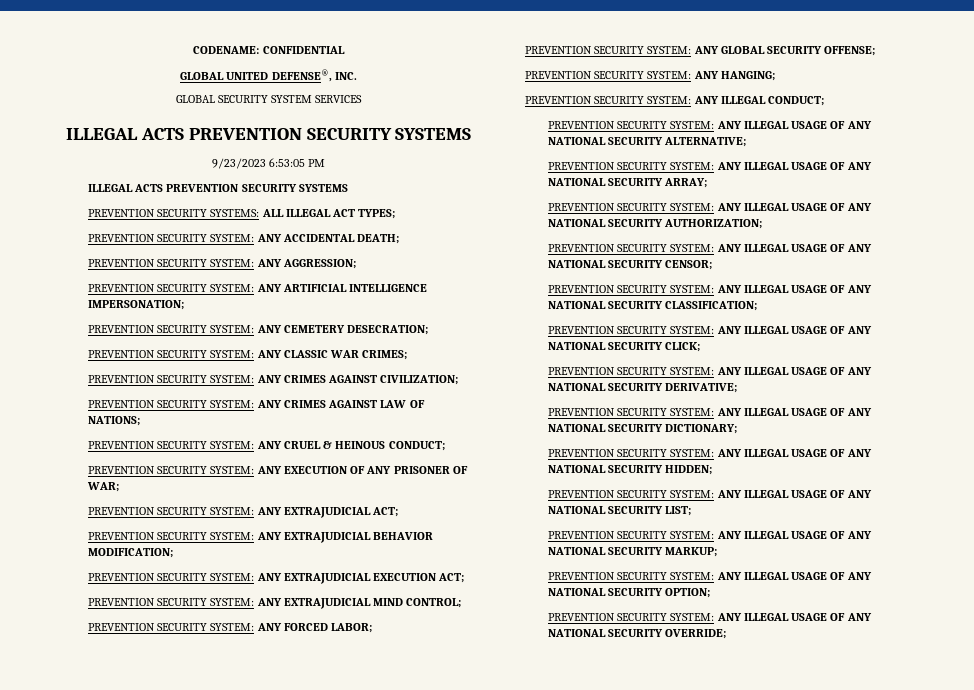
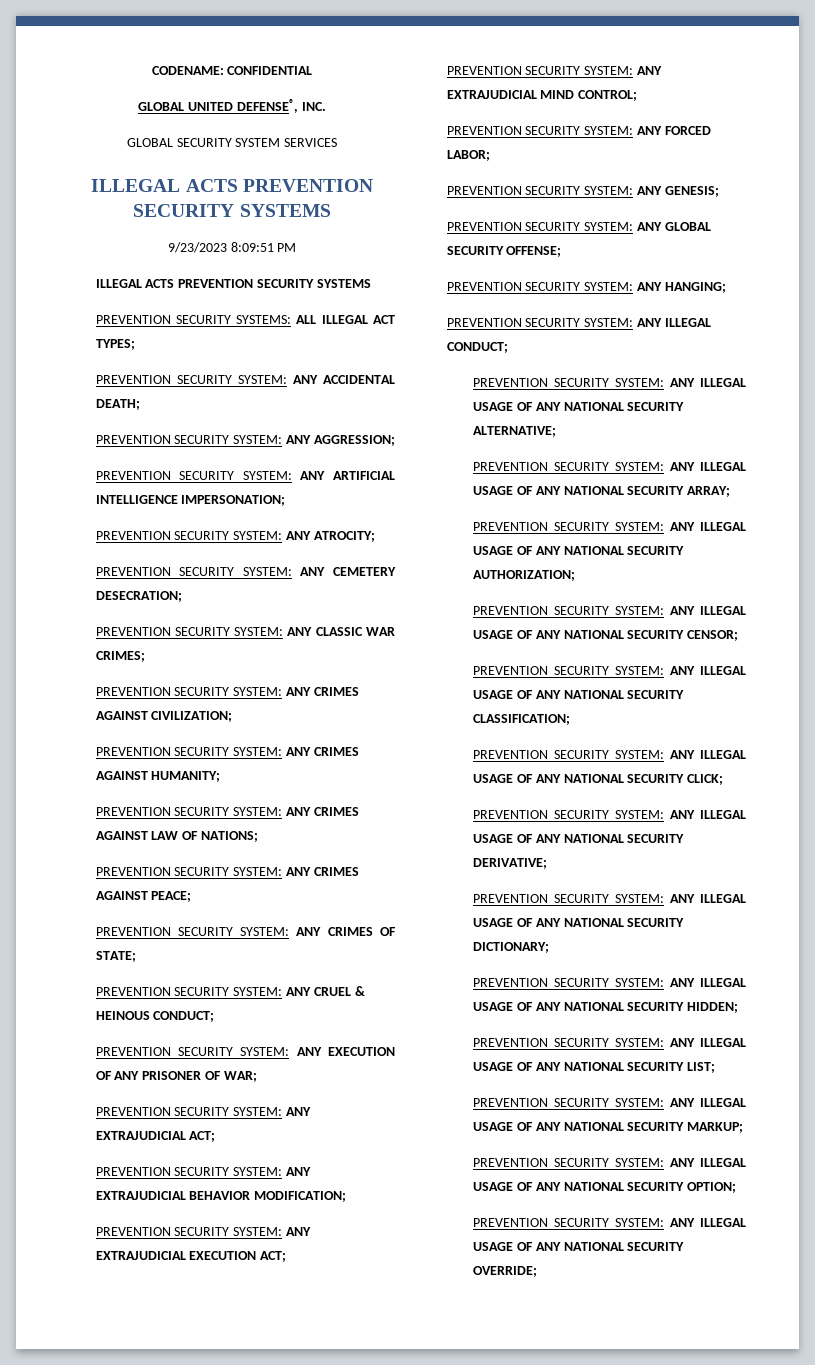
[269,158,305,167] 6:53:05 -> [230,242,274,252] 8:09:51
(184, 305) none -> [95,531,375,542] // PREVENTION SECURITY SYSTEM: ANY ATROCITY;
(459, 380) none -> [95,747,359,756] [95,771,221,782] // PREVENTION SECURITY SYSTEM: ANY CRIMES AGAINST HUMANITY;
(140, 421) none -> [95,867,359,876] [95,891,192,902] [95,927,396,936] [95,951,136,962] // PREVENTION SECURITY SYSTEM: ANY CRIMES AGAINST PEACE; // PREVENTION SECURITY SYSTEM: ANY CRIMES OF STATE;
(373, 628) none -> [446,186,719,197] // PREVENTION SECURITY SYSTEM: ANY GENESIS;

